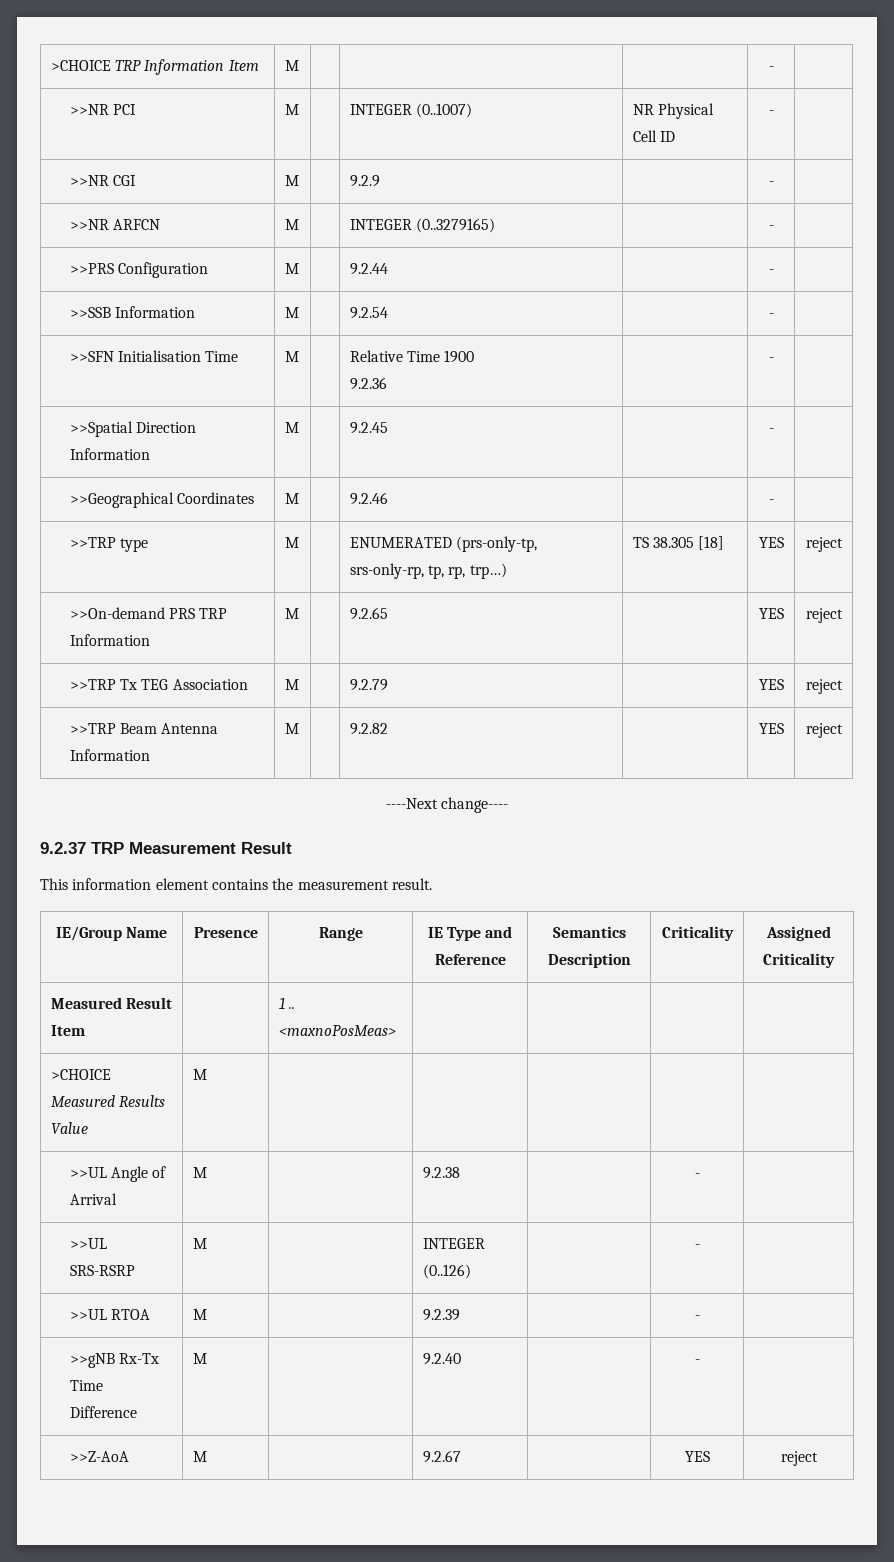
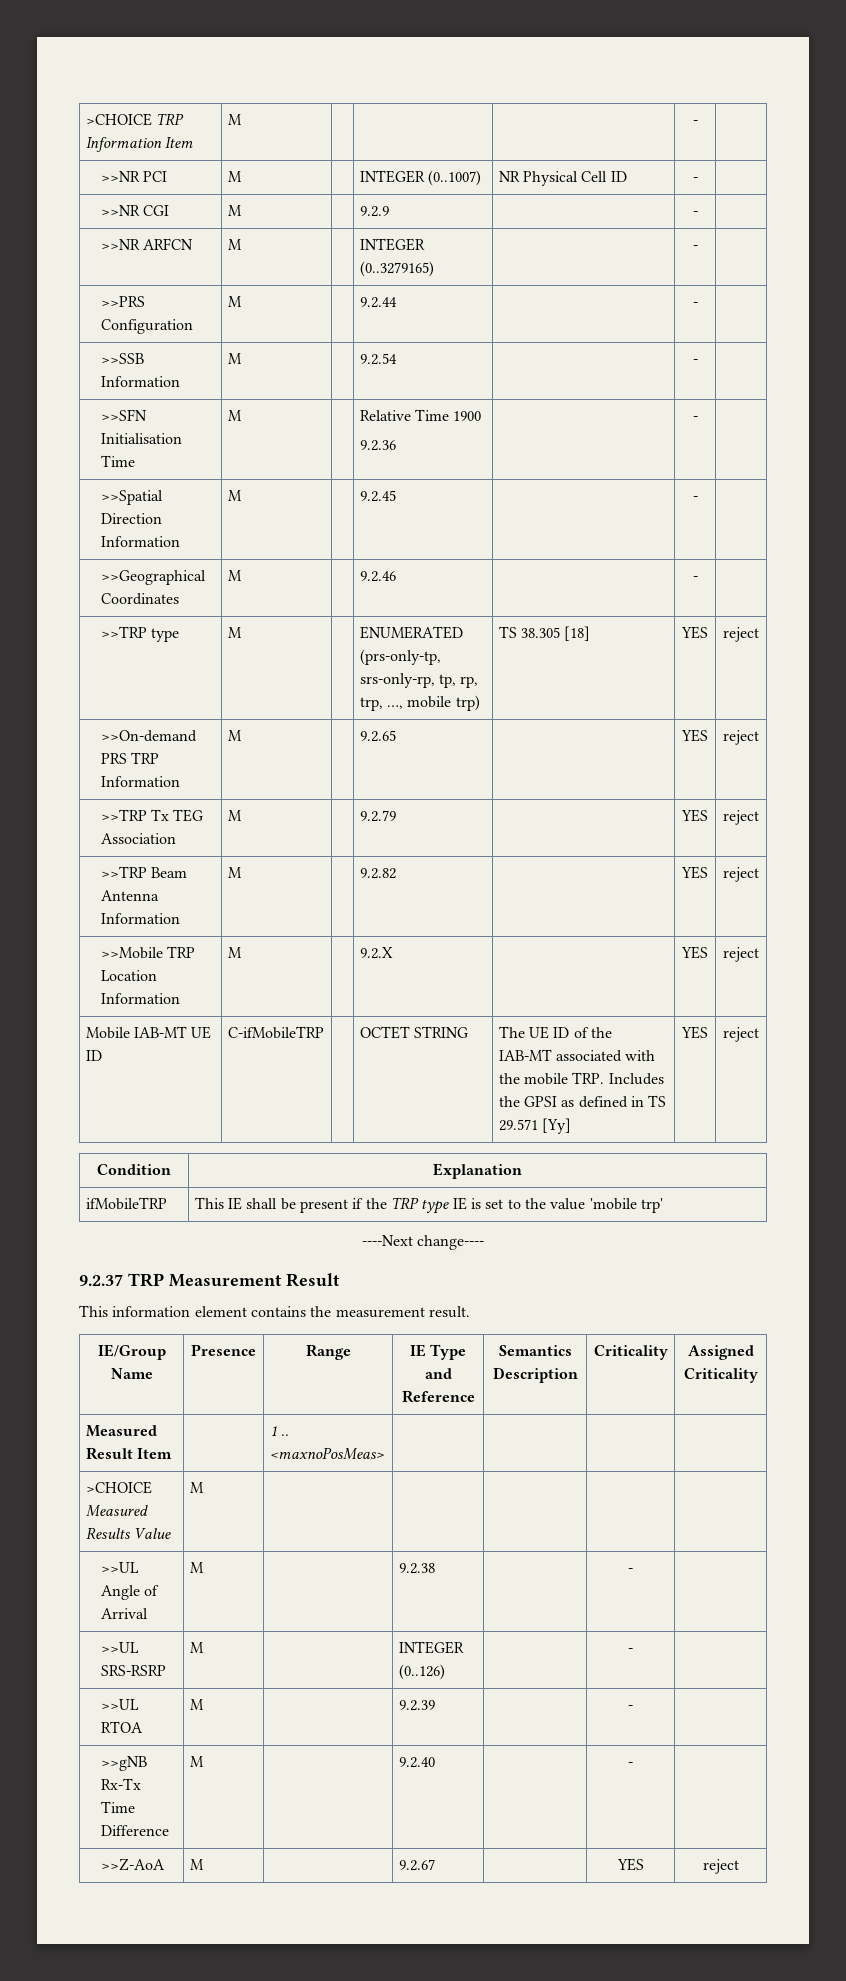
[469,563,507,579] trp…) -> [359,695,480,711] trp, …, mobile trp)
(843, 730) none -> [100,946,196,959] [100,970,157,981] [100,993,180,1004] [227,947,242,958] [359,947,393,959] [681,946,708,959] [723,947,759,962] [85,1026,212,1039] [85,1050,102,1061] [227,1026,324,1039] [359,1026,469,1039] [498,1026,613,1039] [498,1049,656,1062] [498,1072,664,1085] [498,1095,667,1108] [498,1118,572,1134] [681,1026,708,1039] [723,1027,759,1042] [97,1164,171,1175] [433,1163,522,1179] [85,1197,167,1210] [194,1197,663,1214] // >>Mobile TRP Location Information | M | | 9.2.X | | YES | reject // Mobile IAB-MT UE ID | C-ifMobileTRP | | OCTET STRING | The UE ID of the IAB-MT associated with the mobile TRP. Includes the GPSI as defined in TS 29.571 [Yy] | YES | reject // Condition | Explanation // ifMobileTRP | This IE shall be present if the TRP type IE is set to the value 'mobile trp'

